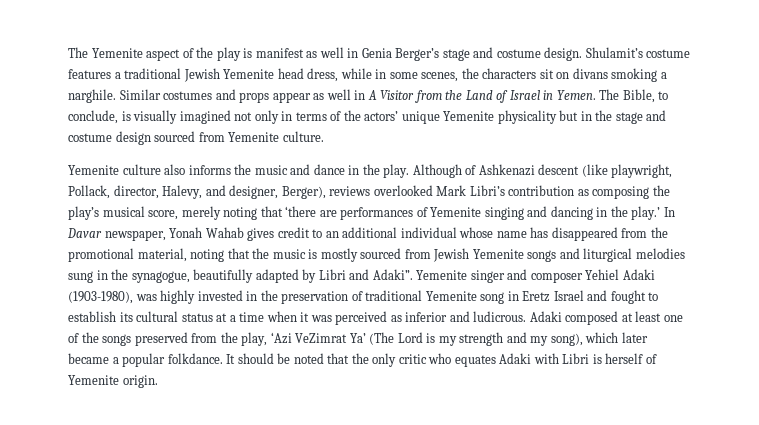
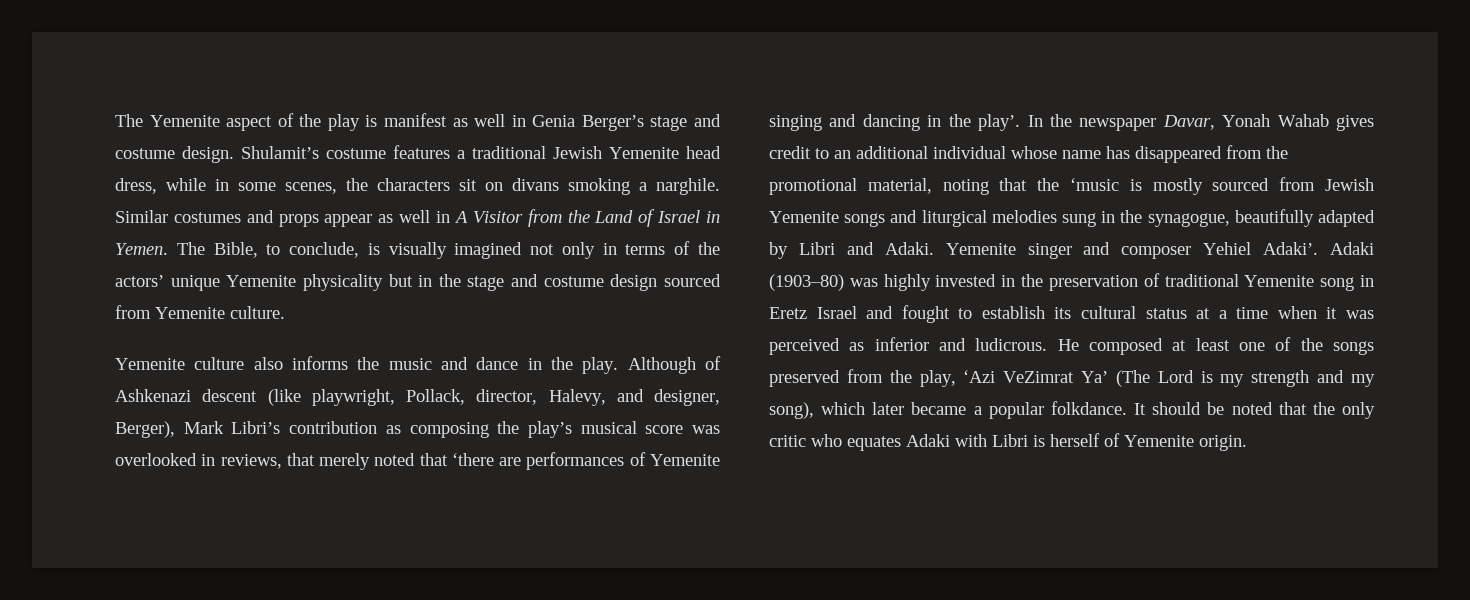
[329,185,433,196] reviews overlooked -> (175, 429) none
[148,206,258,220] score, merely noting -> [645,425,720,434] [115,453,416,470] score was overlooked in reviews, that merely noted
[631,206,675,220] [67,228,166,241] play.’ In Davar newspaper, -> [978,114,1215,131] play’. In the newspaper Davar,
[272,249,306,259] music -> [1070,178,1119,191] ‘music
[372,269,413,280] Adaki”. -> [884,242,934,255] Adaki.
[622,269,655,280] [68,291,133,304] Adaki (1903-1980), -> [1263,242,1374,255] [769,274,844,291] Adaki’. Adaki (1903–80)
[529,311,562,322] Adaki -> [1057,339,1079,351] He

